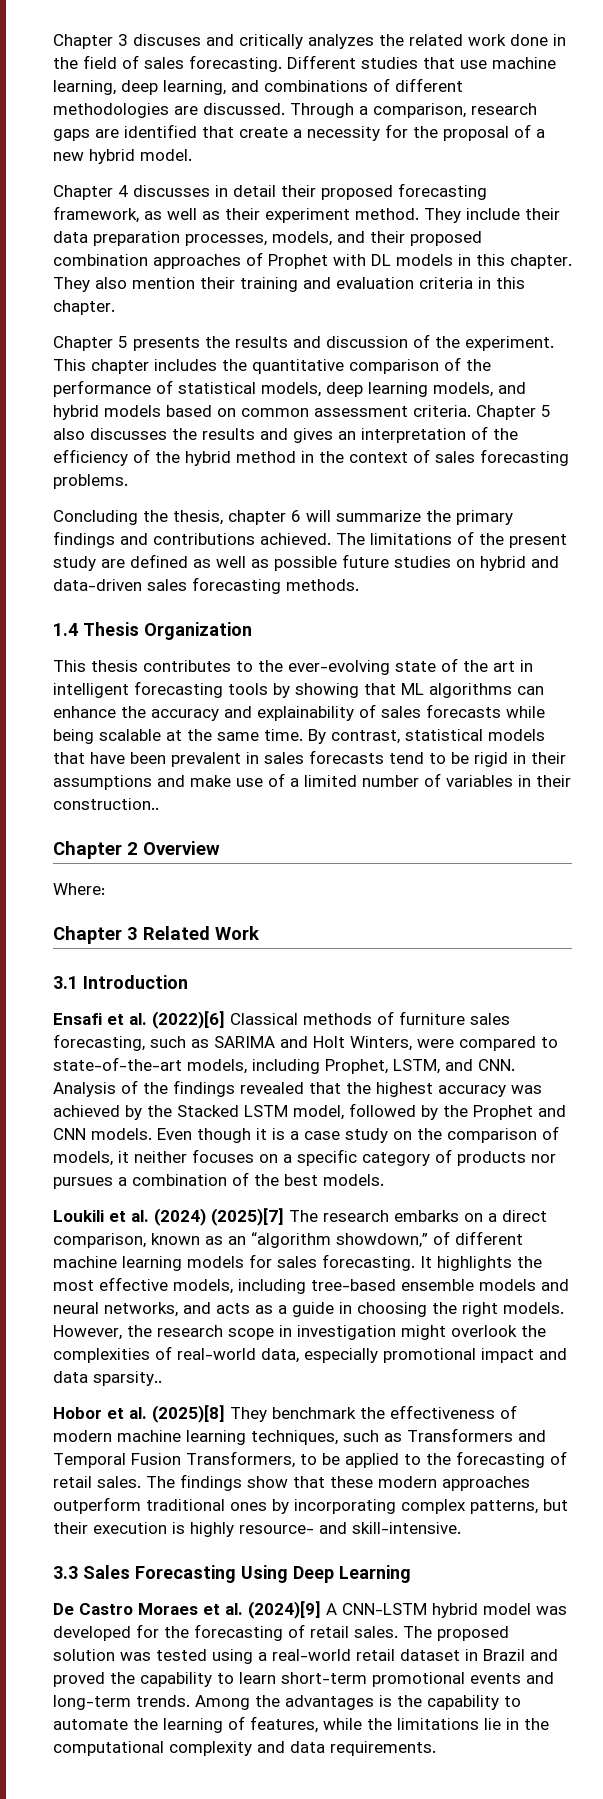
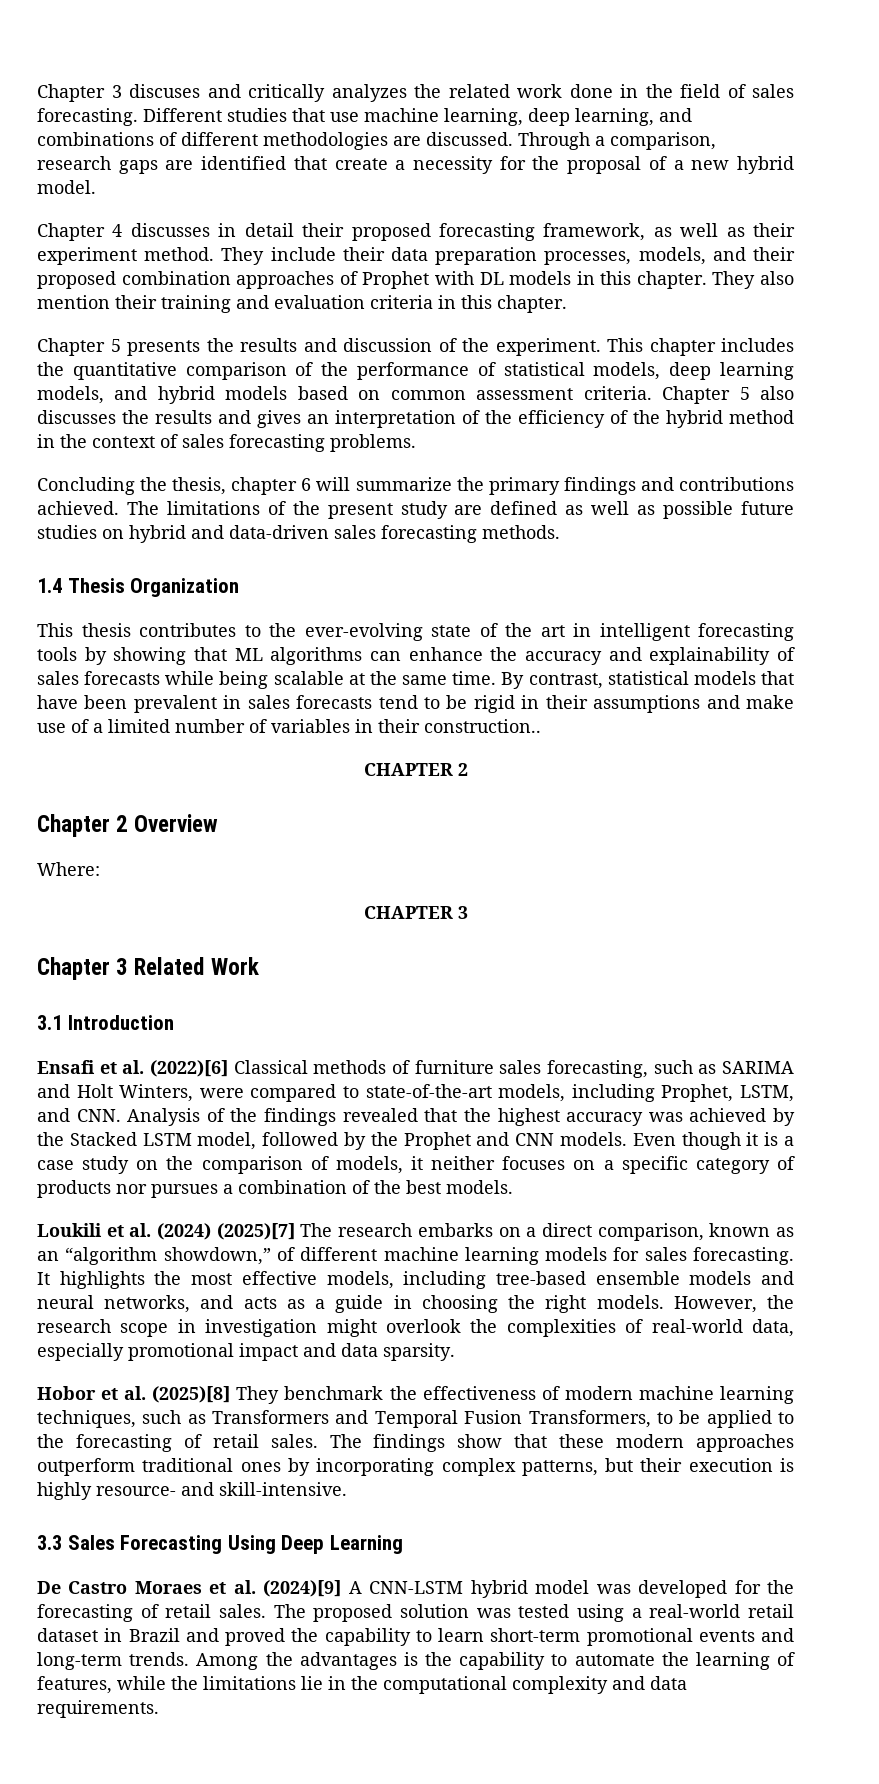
(159, 804) none -> [363,763,468,776] // CHAPTER 2
(105, 889) none -> [363,906,468,919] // CHAPTER 3
[93,1371,162,1386] sparsity.. -> [383,1343,455,1361] sparsity.

